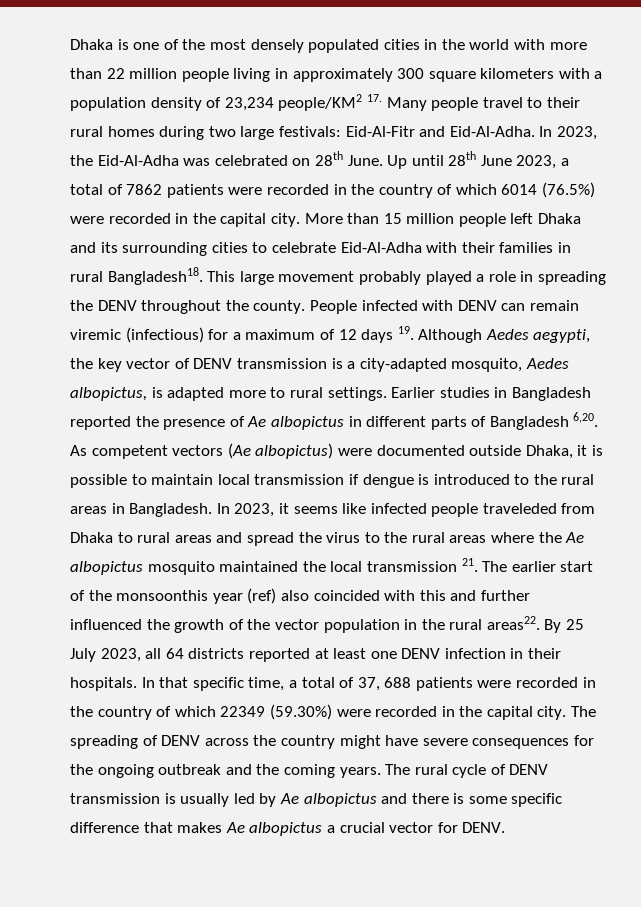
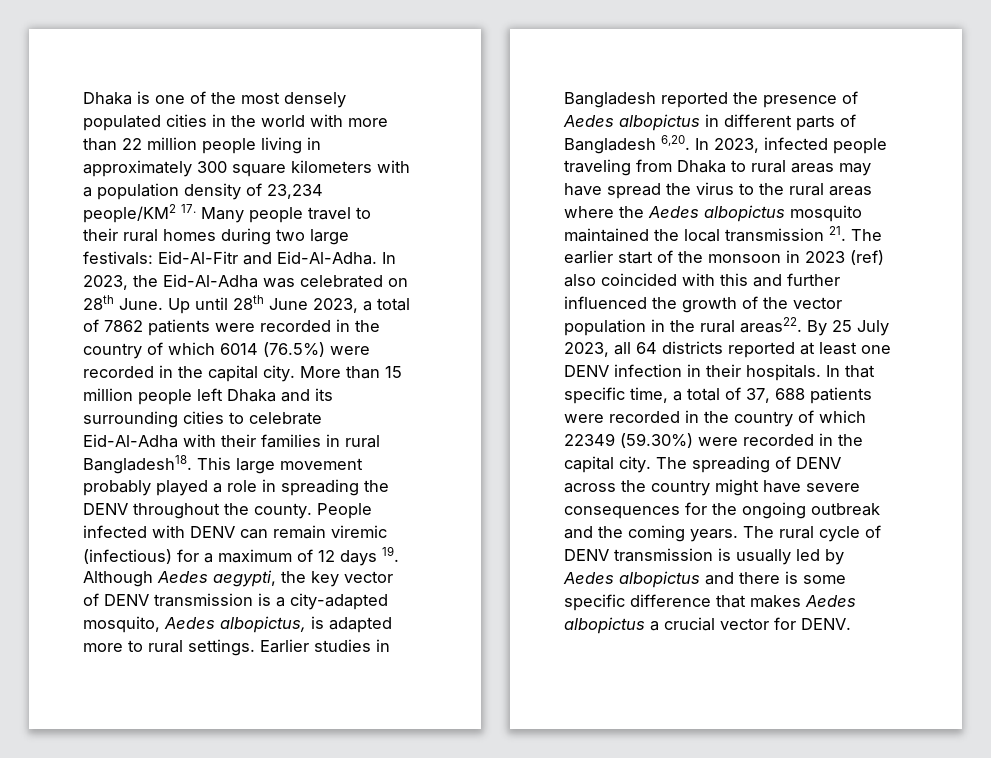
[247,416,267,427] Ae -> [563,115,614,127] Aedes
[70,443,603,459] [70,474,595,488] [70,503,367,517] As competent vectors (Ae albopictus) were documented outside Dhaka, it is possible to maintain local transmission if dengue is introduced to the rural areas in Bangladesh. In 2023, it seems like -> [695,138,759,153] In 2023,
[482,503,557,514] traveleded -> [564,159,631,176] traveling
[216,532,243,543] and -> [839,163,871,176] [564,183,602,196] may have
[565,532,585,543] Ae -> [648,206,699,218] Aedes
[116,590,243,604] monsoonthis year -> [708,250,845,263] monsoon in 2023
[279,793,299,804] Ae -> [563,572,614,584] Aedes
[225,822,245,833] Ae -> [805,595,856,607] Aedes

